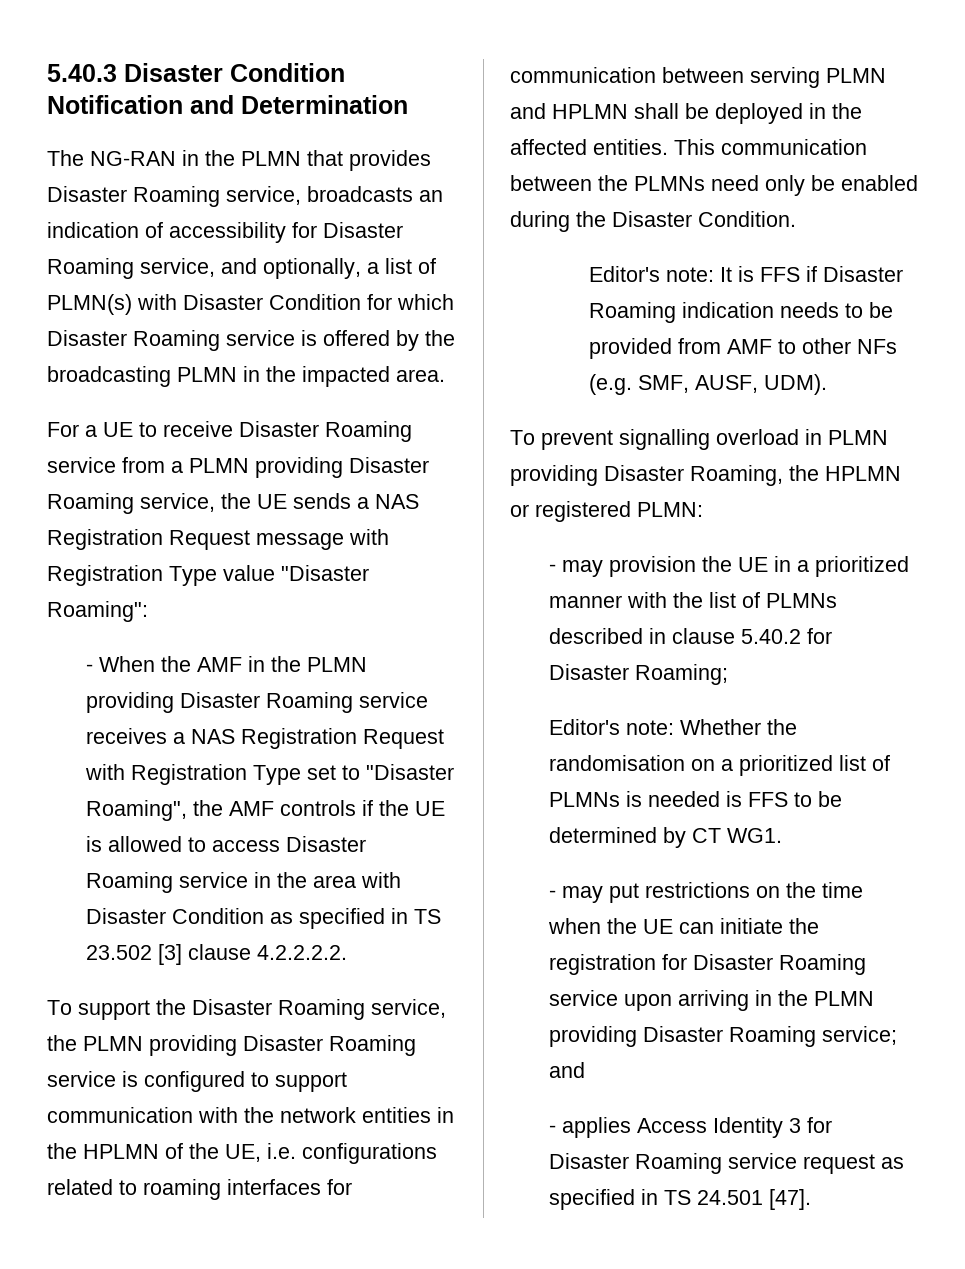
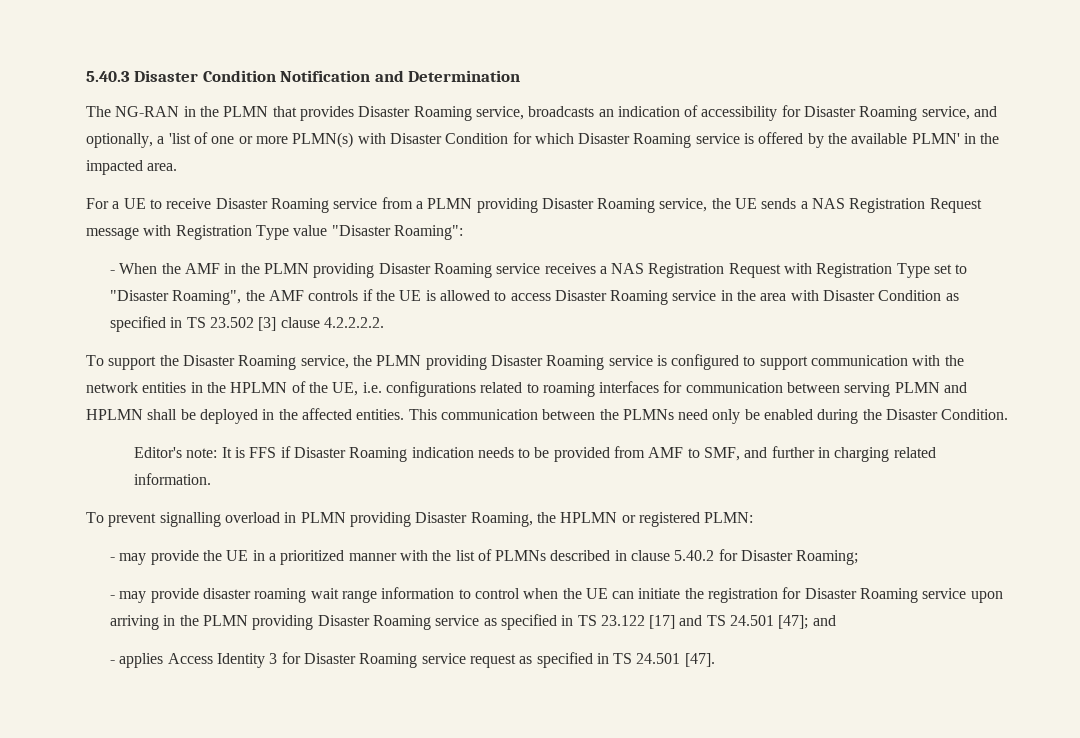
[385,258,436,274] list of -> [168,132,288,144] 'list of one or more
[47,366,237,387] broadcasting PLMN -> [851,133,960,144] available PLMN'
[801,338,897,354] [588,374,827,395] other NFs (e.g. SMF, AUSF, UDM). -> [704,446,936,462] [133,473,211,485] SMF, and further in charging related information.
[609,556,697,577] provision -> [150,550,199,565] provide
[549,719,798,735] [549,755,891,776] [549,791,843,807] [549,827,783,848] [549,882,864,903] Editor's note: Whether the randomisation on a prioritized list of PLMNs is needed is FFS to be determined by CT WG1. // - may put restrictions on the time -> [109,587,520,603] - may provide disaster roaming wait range information to control
[822,1026,898,1045] service; -> [435,614,809,630] service as specified in TS 23.122 [17] and TS 24.501 [47];

